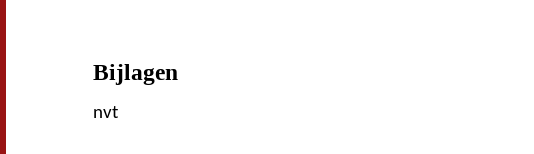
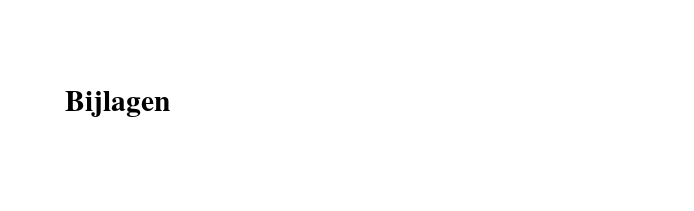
[93,106,119,118] // nvt -> (170, 104) none

